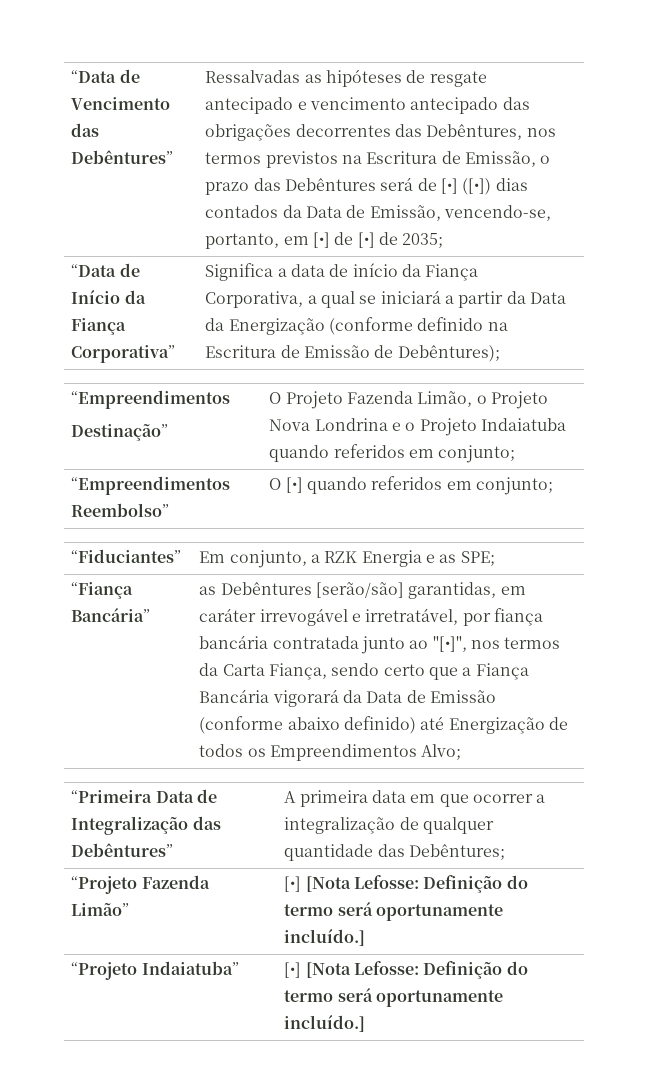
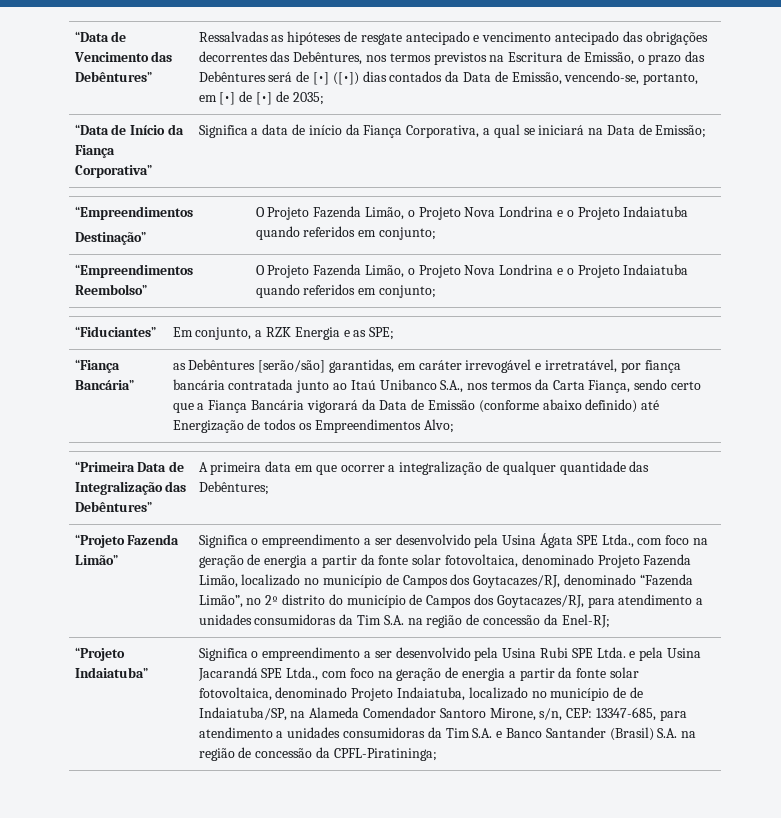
[445,291,567,308] [205,317,508,335] [205,345,500,362] a partir da Data da Energização (conforme definido na Escritura de Emissão de Debêntures); -> [588,124,707,138] na Data de Emissão;
[285,477,303,493] [•] -> [267,264,689,278] Projeto Fazenda Limão, o Projeto Nova Londrina e o Projeto Indaiatuba
[432,636,467,652] "[•]", -> [350,379,464,393] Itaú Unibanco S.A.,
[284,875,528,893] [284,902,504,921] [284,929,366,946] [71,961,239,980] [284,961,528,979] [284,988,504,1007] [284,1015,366,1032] [•] [Nota Lefosse: Definição do termo será oportunamente incluído.] // “Projeto Indaiatuba” | [•] [Nota Lefosse: Definição do termo será oportunamente incluído.] -> [198,533,708,548] [198,554,692,568] [198,574,693,588] [198,594,704,608] [198,614,610,628] [74,647,125,661] [74,667,148,678] [198,647,701,661] [197,667,639,681] [198,687,643,701] [198,707,687,721] [198,727,697,741] [198,747,437,761] Significa o empreendimento a ser desenvolvido pela Usina Ágata SPE Ltda., com foco na geração de energia a partir da fonte solar fotovoltaica, denominado Projeto Fazenda Limão, localizado no município de Campos dos Goytacazes/RJ, denominado “Fazenda Limão”, no 2º distrito do município de Campos dos Goytacazes/RJ, para atendimento a unidades consumidoras da Tim S.A. na região de concessão da Enel-RJ; // “Projeto Indaiatuba” | Significa o empreendimento a ser desenvolvido pela Usina Rubi SPE Ltda. e pela Usina Jacarandá SPE Ltda., com foco na geração de energia a partir da fonte solar fotovoltaica, denominado Projeto Indaiatuba, localizado no município de de Indaiatuba/SP, na Alameda Comendador Santoro Mirone, s/n, CEP: 13347-685, para atendimento a unidades consumidoras da Tim S.A. e Banco Santander (Brasil) S.A. na região de concessão da CPFL-Piratininga;

